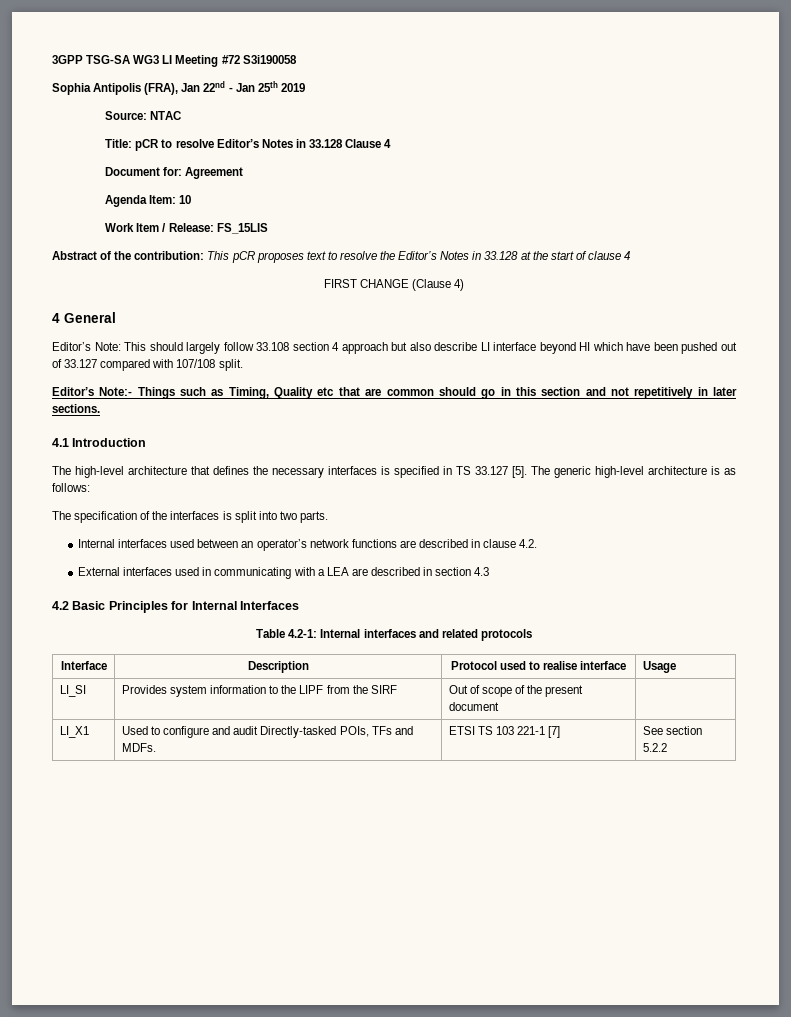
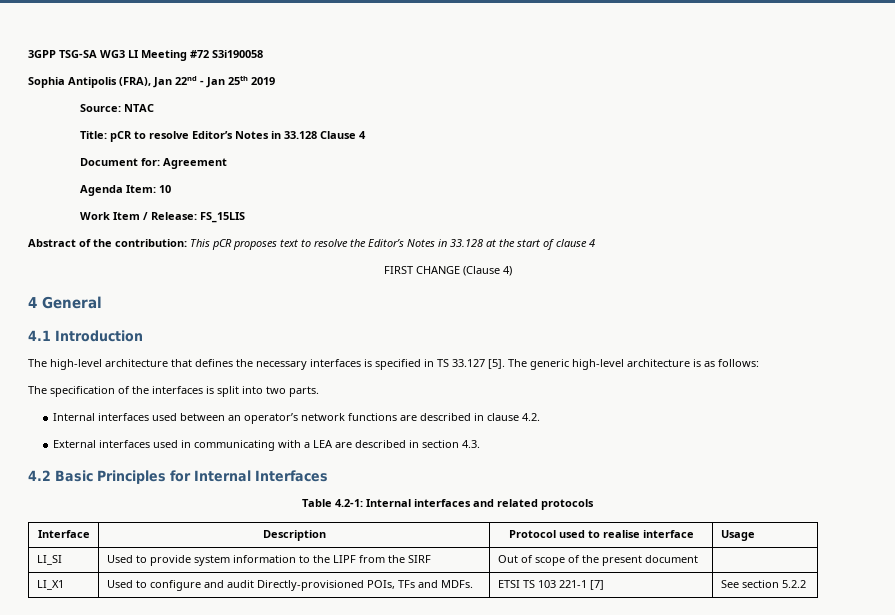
[52,342,737,354] [52,359,243,371] [52,387,738,399] [52,404,100,413] // Editor’s Note: This should largely follow 33.108 section 4 approach but also describe LI interface beyond HI which have been pushed out of 33.127 compared with 107/108 split. // Editor’s Note:- Things such as Timing, Quality etc that are common should go in this section and not repetitively in later sections. -> (102, 302) none
[474,567,490,576] 4.3 -> [461,440,480,448] 4.3.
[121,685,167,694] Provides -> [106,555,191,566] Used to provide
[260,726,337,738] Directly-tasked -> [256,580,364,591] Directly-provisioned

